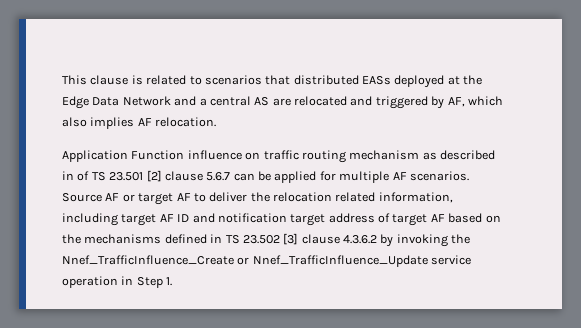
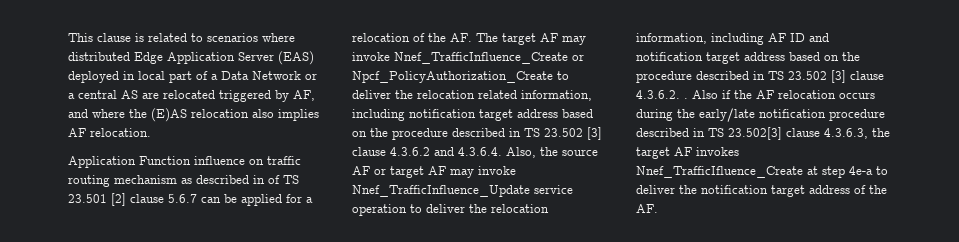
[265,75,483,88] [62,96,89,109] that distributed EASs deployed at the Edge -> [262,33,295,42] [68,51,314,65] [68,71,218,83] where distributed Edge Application Server (EAS) deployed in local part of a
[174,96,197,106] and -> [305,73,317,80] or
[350,96,373,106] and -> (215, 94) none
[467,96,503,106] which -> [68,108,249,122] and where the (E)AS relocation
[339,171,469,183] [62,193,191,205] multiple AF scenarios. Source AF or target AF -> [306,197,313,203] [352,33,586,45] [352,52,584,64] [352,71,553,83] a relocation of the AF. The target AF may invoke Nnef_TrafficInfluence_Create or Npcf_PolicyAuthorization_Create
[121,214,157,226] target -> [409,109,593,121] [352,127,602,140] [352,147,598,158] [352,166,516,178] [352,185,573,197] [352,204,549,216] [636,33,764,45] notification target address based on the procedure described in TS 23.502 [3] clause 4.3.6.2 and 4.3.6.4. Also, the source AF or target AF may invoke Nnef_TrafficInfluence_Update service operation to deliver the relocation information, including
[378,213,501,226] [62,233,471,247] [62,255,472,267] [62,276,173,288] of target AF based on the mechanisms defined in TS 23.502 [3] clause 4.3.6.2 by invoking the Nnef_TrafficInfluence_Create or Nnef_TrafficInfluence_Update service operation in Step 1. -> [789,52,860,61] [636,70,884,83] [636,90,875,99] [636,108,885,122] [636,127,890,140] [636,147,739,159] [636,166,888,178] [636,185,887,197] [636,204,658,213] based on the procedure described in TS 23.502 [3] clause 4.3.6.2. . Also if the AF relocation occurs during the early/late notification procedure described in TS 23.502[3] clause 4.3.6.3, the target AF invokes Nnef_TrafficIfluence_Create at step 4e-a to deliver the notification target address of the AF.

